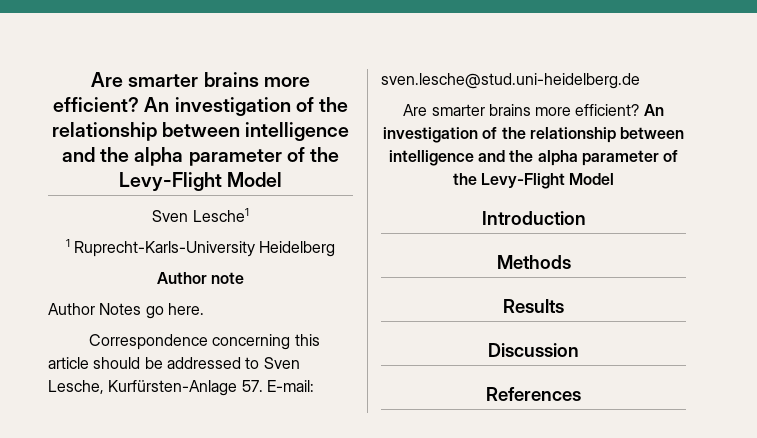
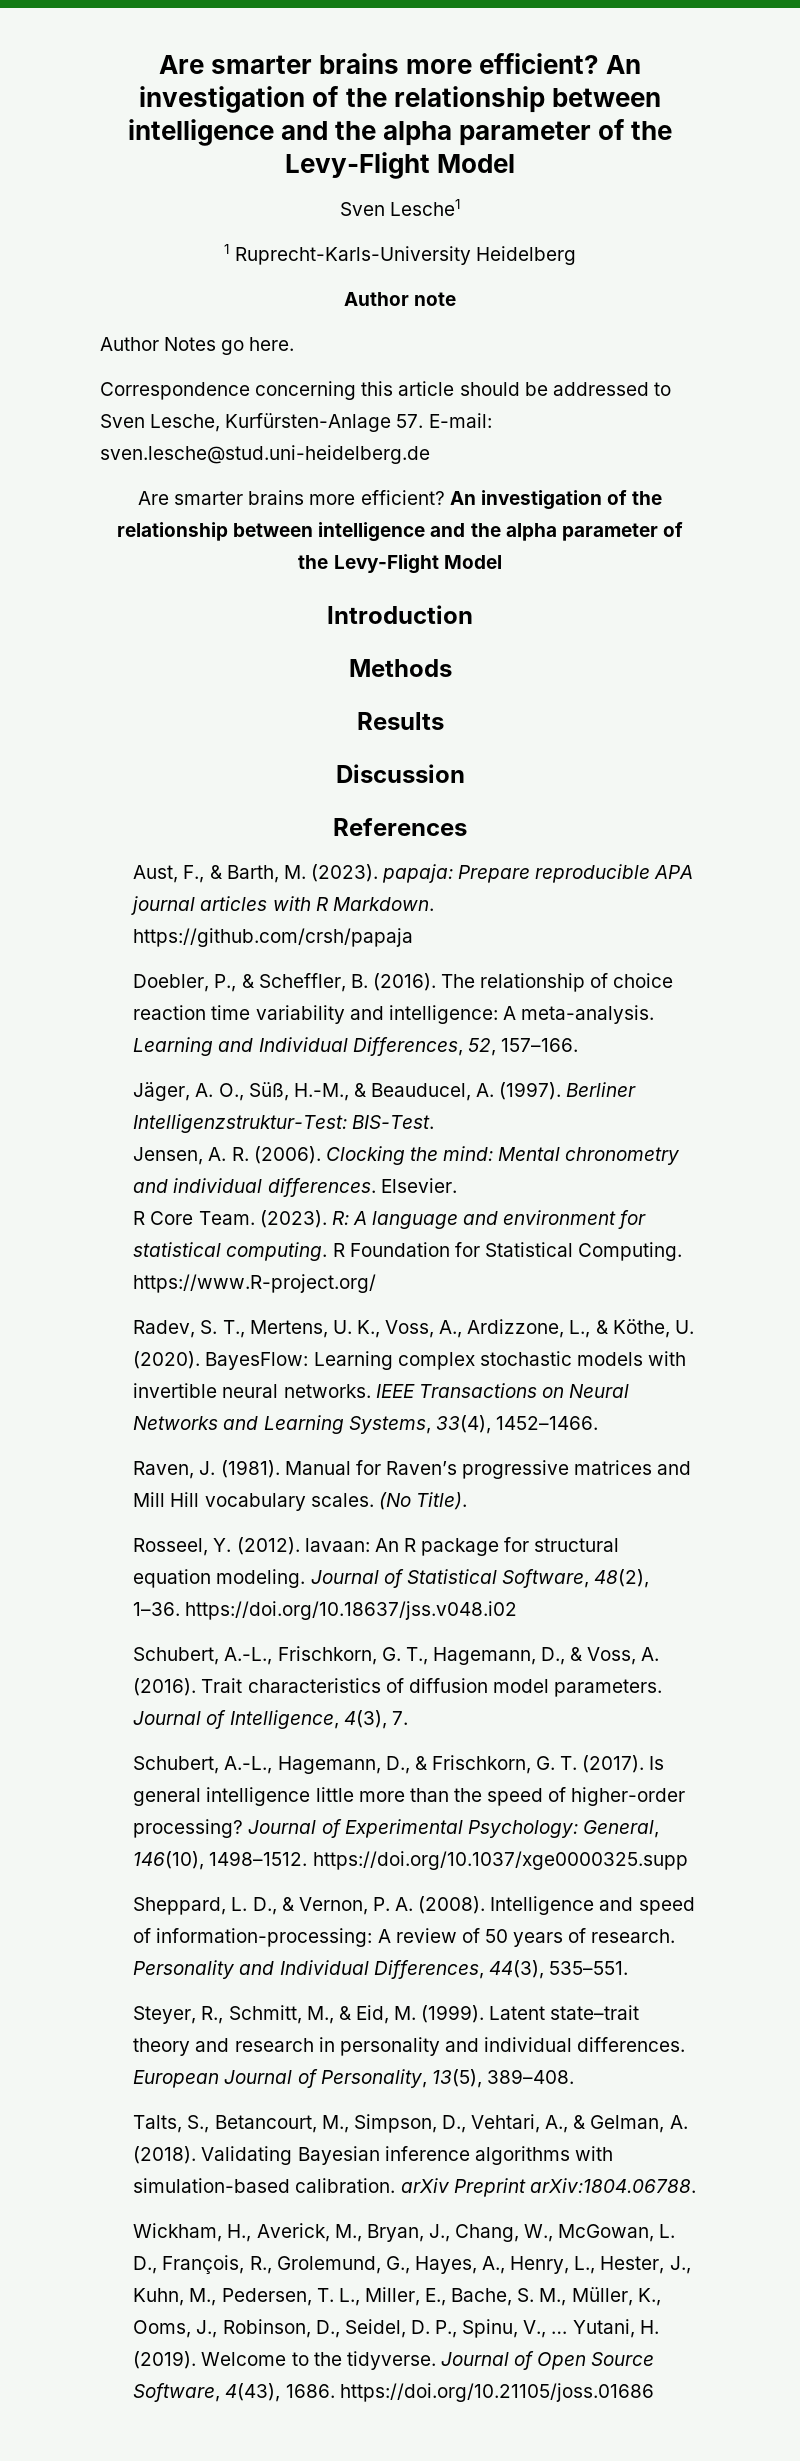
(581, 394) none -> [133,864,694,883] [131,896,434,915] [133,928,414,947] [133,973,674,992] [133,1005,655,1024] [133,1037,578,1056] [133,1082,637,1101] [133,1114,435,1133] [133,1146,681,1165] [133,1178,457,1197] [133,1210,647,1229] [133,1242,683,1261] [133,1274,377,1293] [133,1319,694,1338] [133,1351,687,1370] [133,1383,630,1398] [133,1415,598,1434] [133,1460,692,1479] [133,1492,467,1511] [133,1537,620,1556] [133,1569,650,1588] [133,1601,518,1620] [133,1646,660,1665] [133,1678,663,1697] [133,1710,408,1729] [133,1755,665,1774] [133,1787,686,1806] [133,1819,659,1838] [133,1851,688,1870] [133,1896,695,1915] [133,1928,676,1947] [133,1960,628,1979] [133,2005,640,2024] [133,2037,686,2056] [133,2069,574,2088] [133,2114,688,2133] [133,2146,613,2165] [133,2178,696,2197] [133,2223,676,2242] [133,2255,691,2274] [133,2287,661,2306] [133,2319,659,2338] [133,2351,655,2370] [133,2383,654,2402] // Aust, F., & Barth, M. (2023). papaja: Prepare reproducible APA journal articles with R Markdown. https://github.com/crsh/papaja // Doebler, P., & Scheffler, B. (2016). The relationship of choice reaction time variability and intelligence: A meta-analysis. Learning and Individual Differences, 52, 157–166. // Jäger, A. O., Süß, H.-M., & Beauducel, A. (1997). Berliner Intelligenzstruktur-Test: BIS-Test. // Jensen, A. R. (2006). Clocking the mind: Mental chronometry and individual differences. Elsevier. // R Core Team. (2023). R: A language and environment for statistical computing. R Foundation for Statistical Computing. https://www.R-project.org/ // Radev, S. T., Mertens, U. K., Voss, A., Ardizzone, L., & Köthe, U. (2020). BayesFlow: Learning complex stochastic models with invertible neural networks. IEEE Transactions on Neural Networks and Learning Systems, 33(4), 1452–1466. // Raven, J. (1981). Manual for Raven’s progressive matrices and Mill Hill vocabulary scales. (No Title). // Rosseel, Y. (2012). lavaan: An R package for structural equation modeling. Journal of Statistical Software, 48(2), 1–36. https://doi.org/10.18637/jss.v048.i02 // Schubert, A.-L., Frischkorn, G. T., Hagemann, D., & Voss, A. (2016). Trait characteristics of diffusion model parameters. Journal of Intelligence, 4(3), 7. // Schubert, A.-L., Hagemann, D., & Frischkorn, G. T. (2017). Is general intelligence little more than the speed of higher-order processing? Journal of Experimental Psychology: General, 146(10), 1498–1512. https://doi.org/10.1037/xge0000325.supp // Sheppard, L. D., & Vernon, P. A. (2008). Intelligence and speed of information-processing: A review of 50 years of research. Personality and Individual Differences, 44(3), 535–551. // Steyer, R., Schmitt, M., & Eid, M. (1999). Latent state–trait theory and research in personality and individual differences. European Journal of Personality, 13(5), 389–408. // Talts, S., Betancourt, M., Simpson, D., Vehtari, A., & Gelman, A. (2018). Validating Bayesian inference algorithms with simulation-based calibration. arXiv Preprint arXiv:1804.06788. // Wickham, H., Averick, M., Bryan, J., Chang, W., McGowan, L. D., François, R., Grolemund, G., Hayes, A., Henry, L., Hester, J., Kuhn, M., Pedersen, T. L., Miller, E., Bache, S. M., Müller, K., Ooms, J., Robinson, D., Seidel, D. P., Spinu, V., … Yutani, H. (2019). Welcome to the tidyverse. Journal of Open Source Software, 4(43), 1686. https://doi.org/10.21105/joss.01686

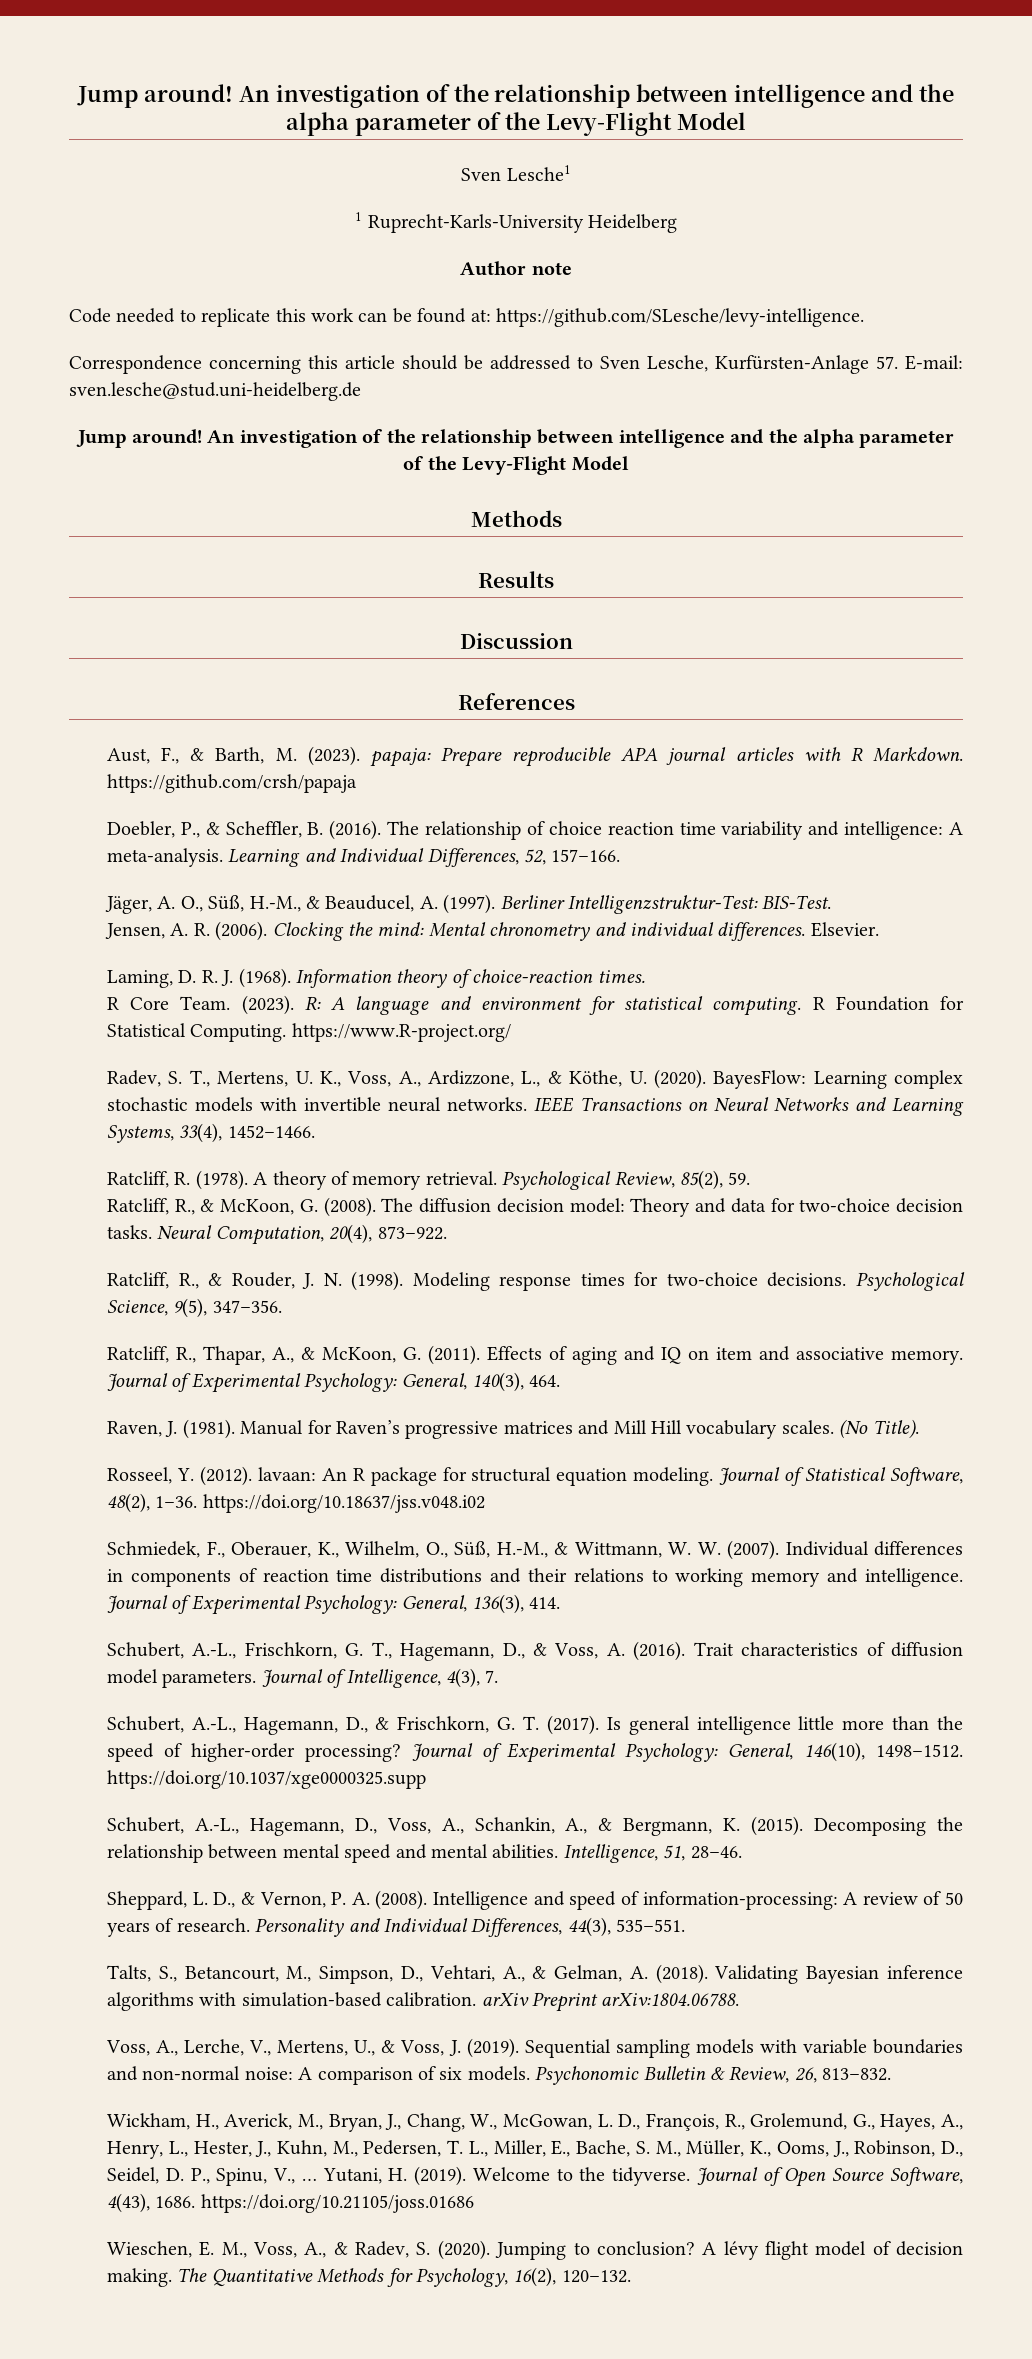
[158,53,600,74] Are smarter brains more efficient? -> [77,84,234,108] Jump around!
[100,337,295,355] Author Notes go here. -> [69,308,864,327] Code needed to replicate this work can be found at: https://github.com/SLesche/levy-intelligence.
[137,490,445,505] Are smarter brains more efficient? -> [75,429,202,448] Jump around!
[327,605,473,624] // Introduction -> (629, 463) none
(457, 1185) none -> [107,968,645,988] // Laming, D. R. J. (1968). Information theory of choice-reaction times.
(598, 1423) none -> [107,1170,751,1190] [107,1197,964,1217] [107,1224,447,1245] [107,1271,965,1291] [107,1298,282,1318] [107,1345,964,1365] [107,1372,561,1393] // Ratcliff, R. (1978). A theory of memory retrieval. Psychological Review, 85(2), 59. // Ratcliff, R., & McKoon, G. (2008). The diffusion decision model: Theory and data for two-choice decision tasks. Neural Computation, 20(4), 873–922. // Ratcliff, R., & Rouder, J. N. (1998). Modeling response times for two-choice decisions. Psychological Science, 9(5), 347–356. // Ratcliff, R., Thapar, A., & McKoon, G. (2011). Effects of aging and IQ on item and associative memory. Journal of Experimental Psychology: General, 140(3), 464.
(518, 1610) none -> [107,1540,963,1560] [107,1568,963,1587] [107,1594,561,1615] // Schmiedek, F., Oberauer, K., Wilhelm, O., Süß, H.-M., & Wittmann, W. W. (2007). Individual differences in components of reaction time distributions and their relations to working memory and intelligence. Journal of Experimental Psychology: General, 136(3), 414.
(688, 1860) none -> [107,1816,963,1836] [107,1844,742,1863] // Schubert, A.-L., Hagemann, D., Voss, A., Schankin, A., & Bergmann, K. (2015). Decomposing the relationship between mental speed and mental abilities. Intelligence, 51, 28–46.
[133,2005,640,2024] [133,2037,686,2056] [133,2069,574,2088] // Steyer, R., Schmitt, M., & Eid, M. (1999). Latent state–trait theory and research in personality and individual differences. European Journal of Personality, 13(5), 389–408. -> (686, 1925) none
(696, 2185) none -> [106,2038,963,2058] [107,2066,892,2085] // Voss, A., Lerche, V., Mertens, U., & Voss, J. (2019). Sequential sampling models with variable boundaries and non-normal noise: A comparison of six models. Psychonomic Bulletin & Review, 26, 813–832.
(654, 2392) none -> [107,2240,964,2260] [107,2267,631,2287] // Wieschen, E. M., Voss, A., & Radev, S. (2020). Jumping to conclusion? A lévy flight model of decision making. The Quantitative Methods for Psychology, 16(2), 120–132.

